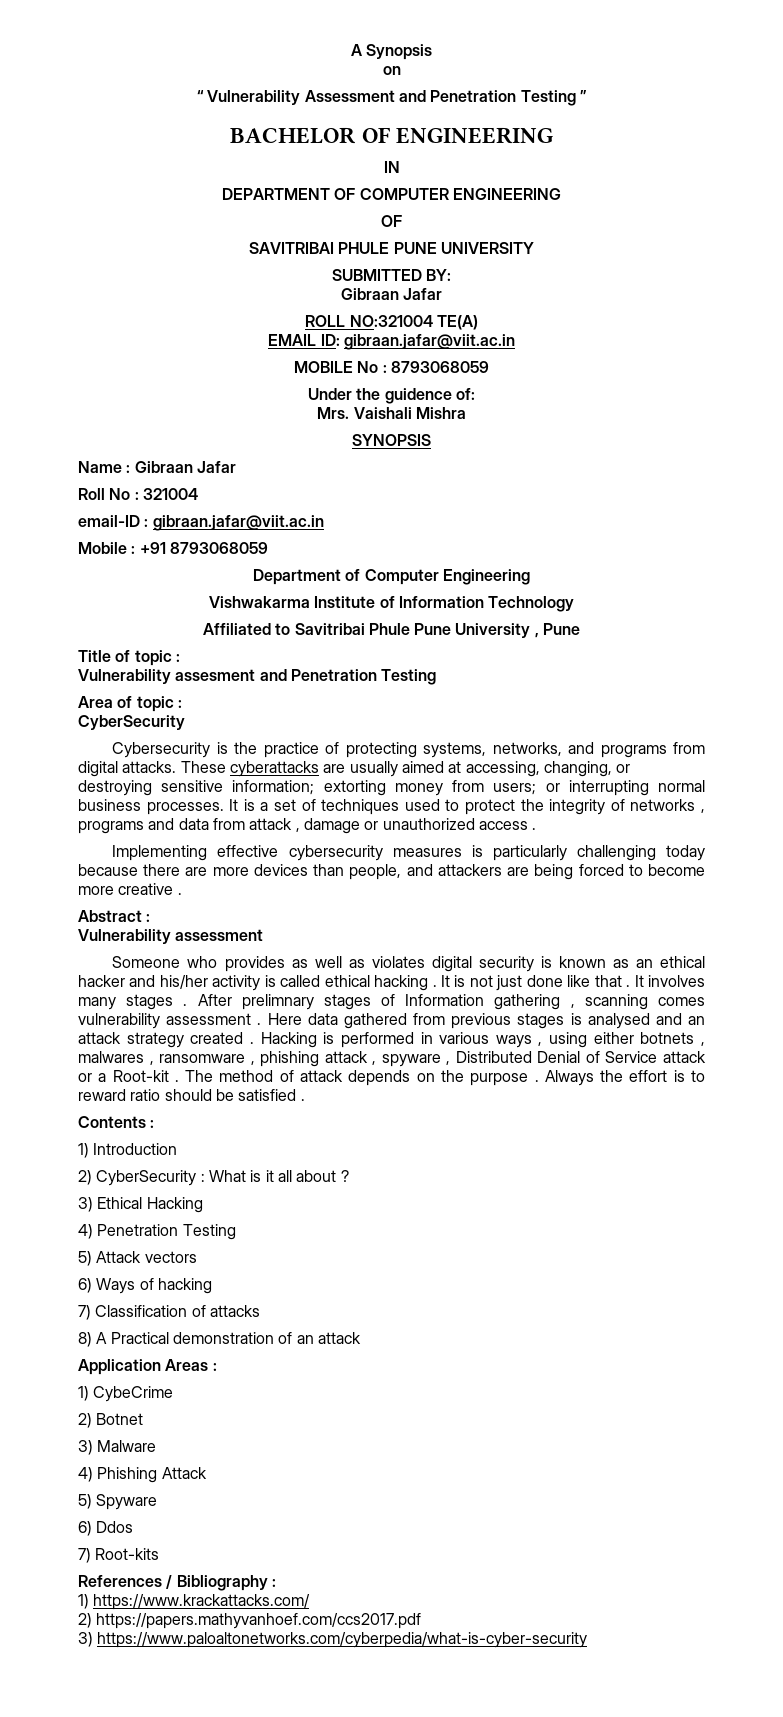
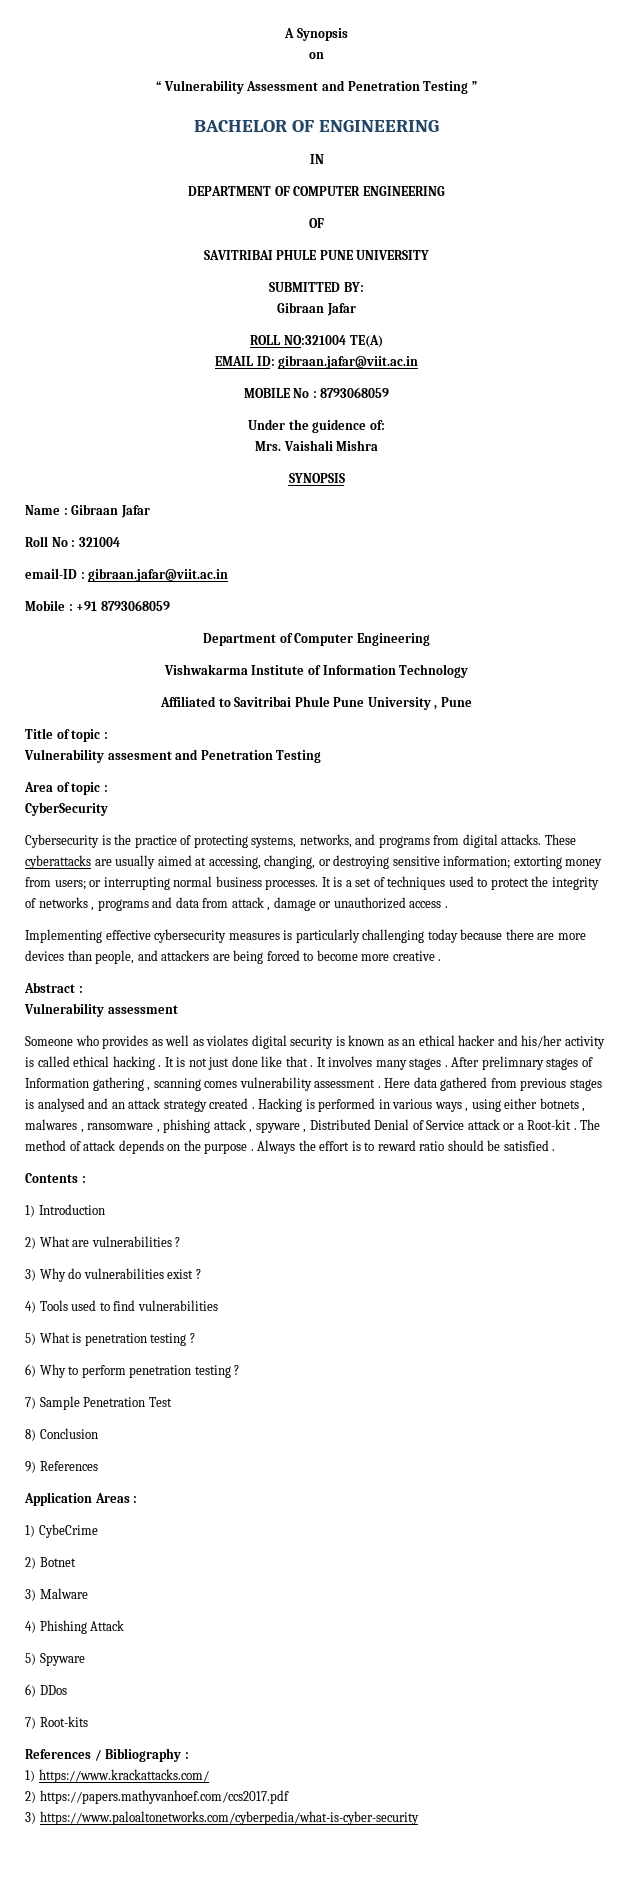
[96,1170,349,1186] [78,1197,203,1213] [78,1224,236,1240] [78,1251,197,1266] [78,1278,212,1294] [78,1305,260,1320] [78,1332,361,1347] CyberSecurity : What is it all about ? // 3) Ethical Hacking // 4) Penetration Testing // 5) Attack vectors // 6) Ways of hacking // 7) Classification of attacks // 8) A Practical demonstration of an attack -> [39,1236,181,1247] [25,1268,201,1282] [25,1300,218,1313] [25,1332,195,1346] [25,1364,240,1378] [25,1396,172,1410] [25,1428,98,1441] [25,1461,98,1473] What are vulnerabilities ? // 3) Why do vulnerabilities exist ? // 4) Tools used to find vulnerabilities // 5) What is penetration testing ? // 6) Why to perform penetration testing ? // 7) Sample Penetration Test // 8) Conclusion // 9) References
[96,1521,134,1533] Ddos -> [39,1685,67,1695] DDos

